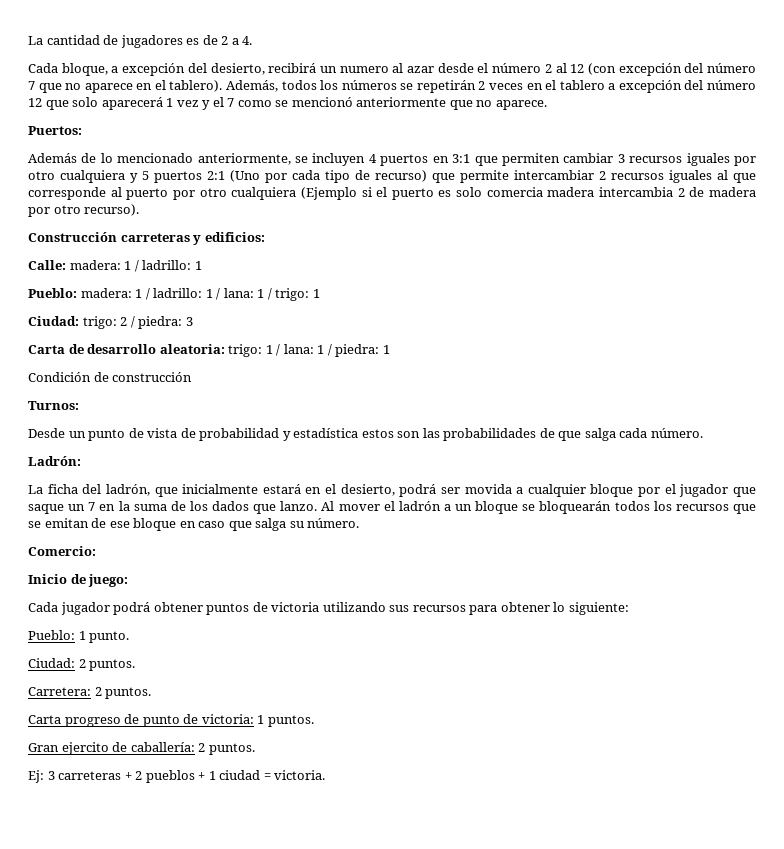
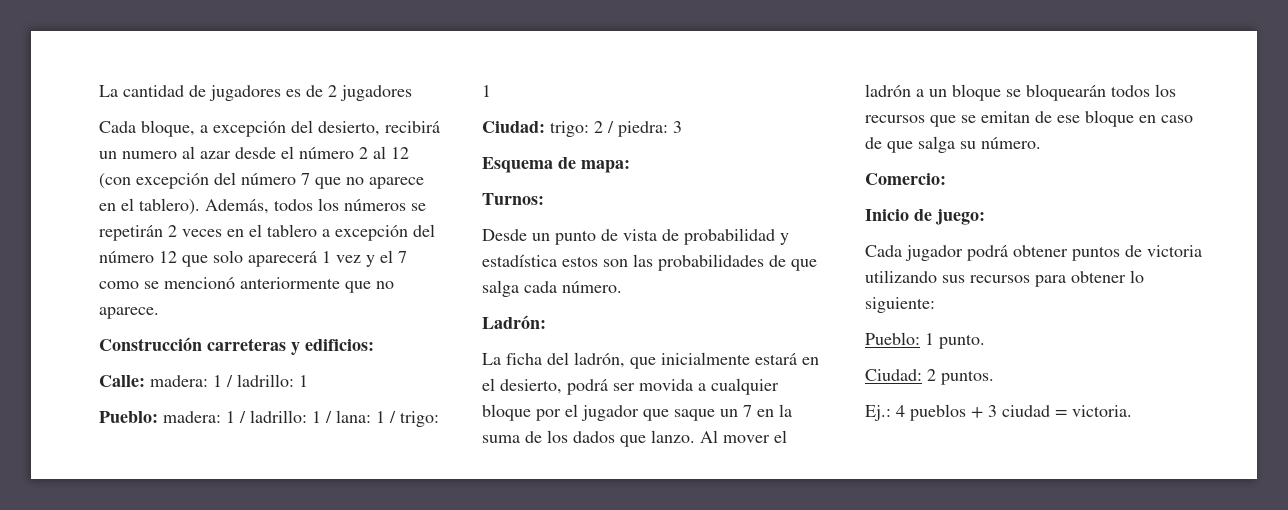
[231,36,253,45] a 4. -> [340,85,412,101] jugadores
[28,126,82,135] [28,153,756,166] [28,170,756,183] [28,187,756,200] [28,204,140,217] // Puertos: // Además de lo mencionado anteriormente, se incluyen 4 puertos en 3:1 que permiten cambiar 3 recursos iguales por otro cualquiera y 5 puertos 2:1 (Uno por cada tipo de recurso) que permite intercambiar 2 recursos iguales al que corresponde al puerto por otro cualquiera (Ejemplo si el puerto es solo comercia madera intercambia 2 de madera por otro recurso). -> (159, 313) none
[28,344,390,357] [28,372,193,382] Carta de desarrollo aleatoria: trigo: 1 / lana: 1 / piedra: 1 // Condición de construcción -> [482,157,630,173] Esquema de mapa:
(226, 524) none -> [865,137,882,149] de
[28,687,152,699] [28,714,314,727] [28,742,255,755] [28,770,143,783] Carretera: 2 puntos. // Carta progreso de punto de victoria: 1 puntos. // Gran ejercito de caballería: 2 puntos. // Ej: 3 carreteras + 2 -> [865,405,905,421] Ej.: 4
[208,771,216,780] 1 -> [988,405,997,417] 3

